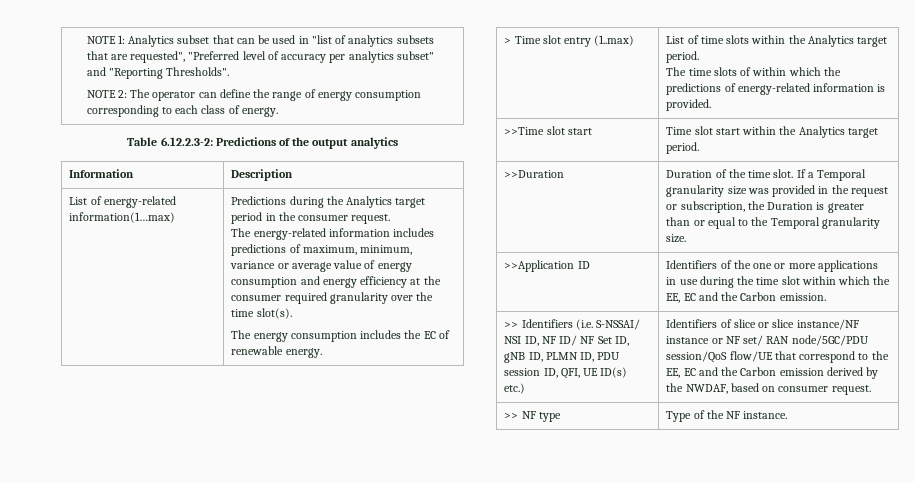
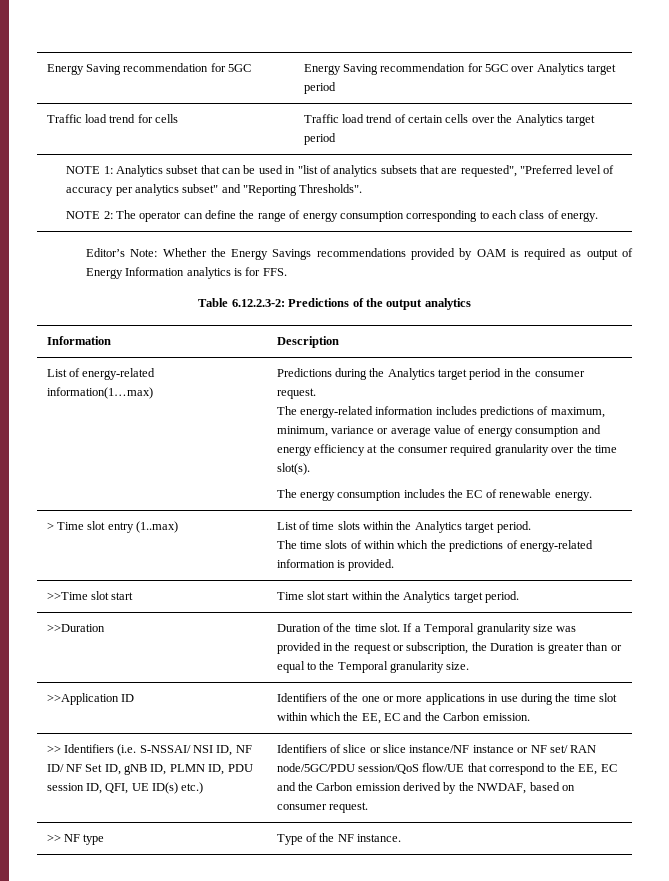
(86, 40) none -> [46,63,252,75] [303,63,617,75] [303,82,336,94] [46,114,179,123] [303,114,595,126] [303,133,336,145] Energy Saving recommendation for 5GC | Energy Saving recommendation for 5GC over Analytics target period // Traffic load trend for cells | Traffic load trend of certain cells over the Analytics target period //
(278, 112) none -> [85,248,634,260] [85,267,287,279] // Editor’s Note: Whether the Energy Savings recommendations provided by OAM is required as output of Energy Information analytics is for FFS.

